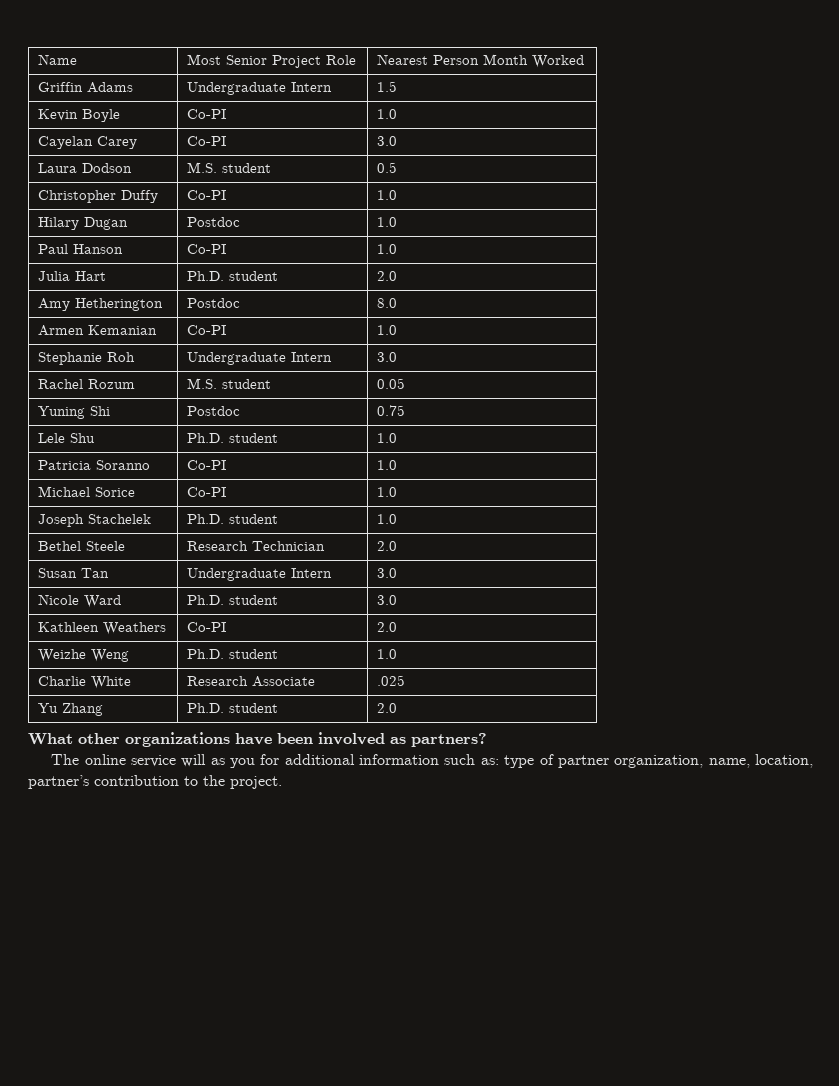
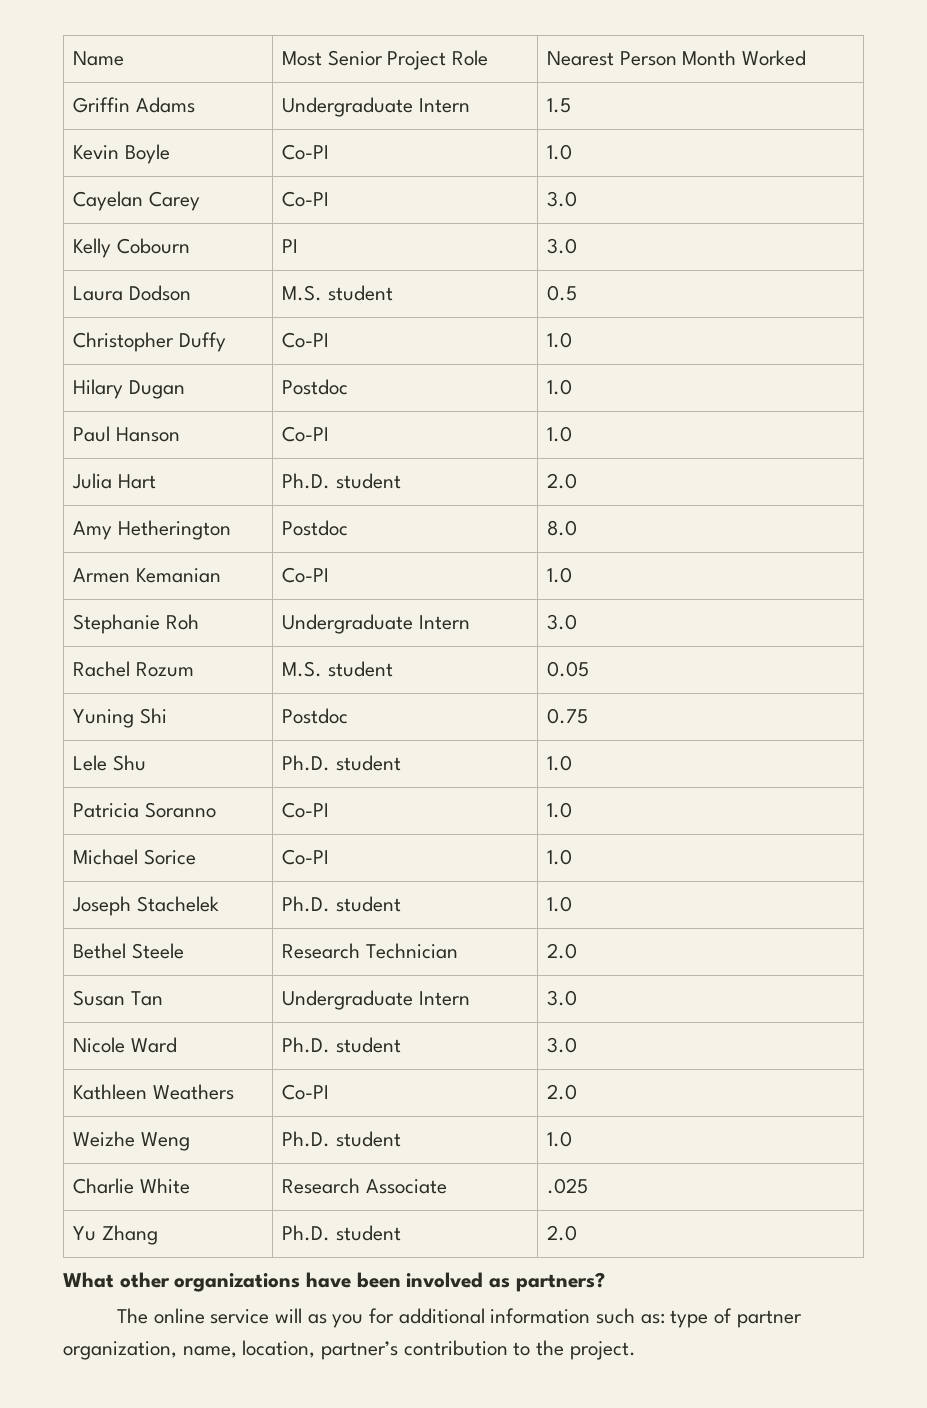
(398, 141) none -> [73,238,190,258] [282,239,299,253] [547,238,578,254] // Kelly Cobourn | PI | 3.0

